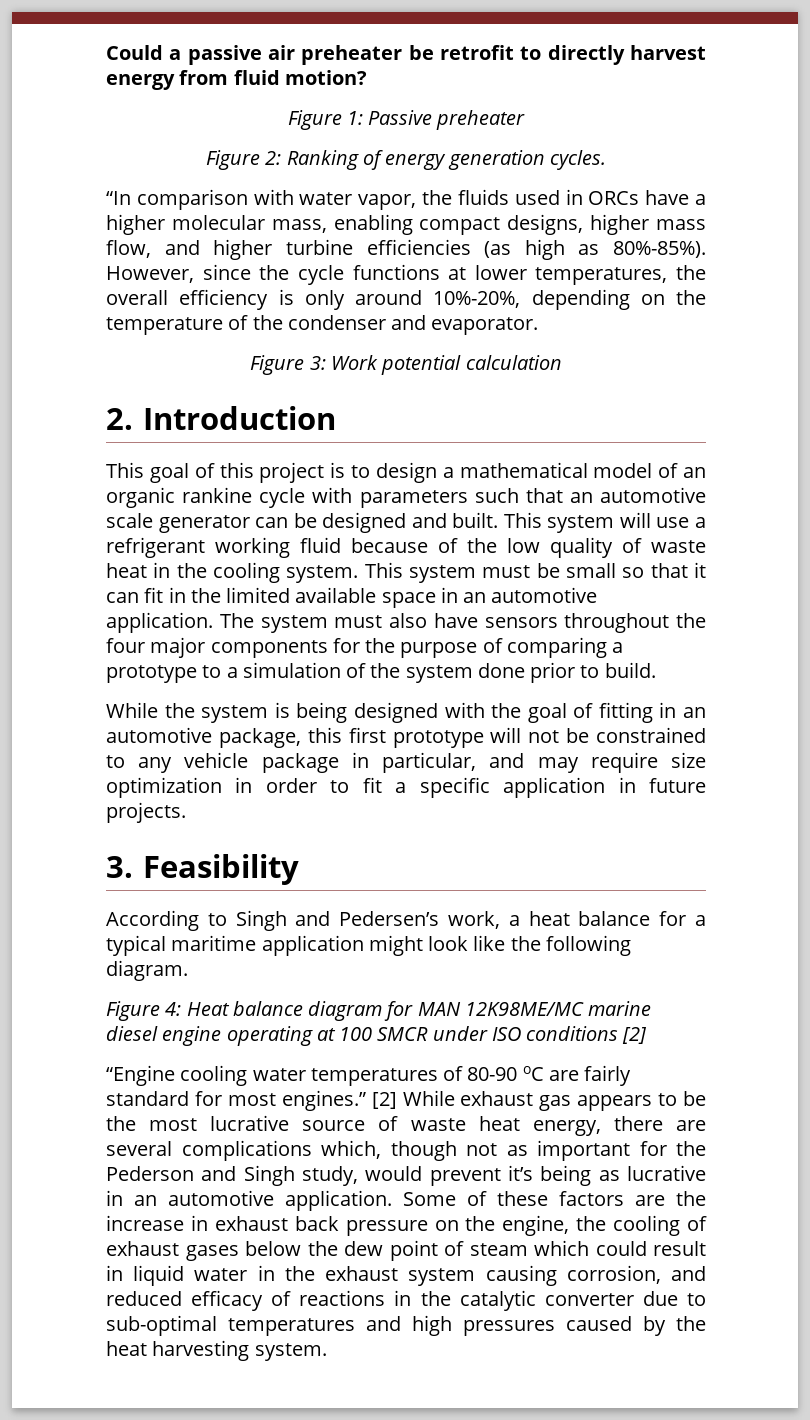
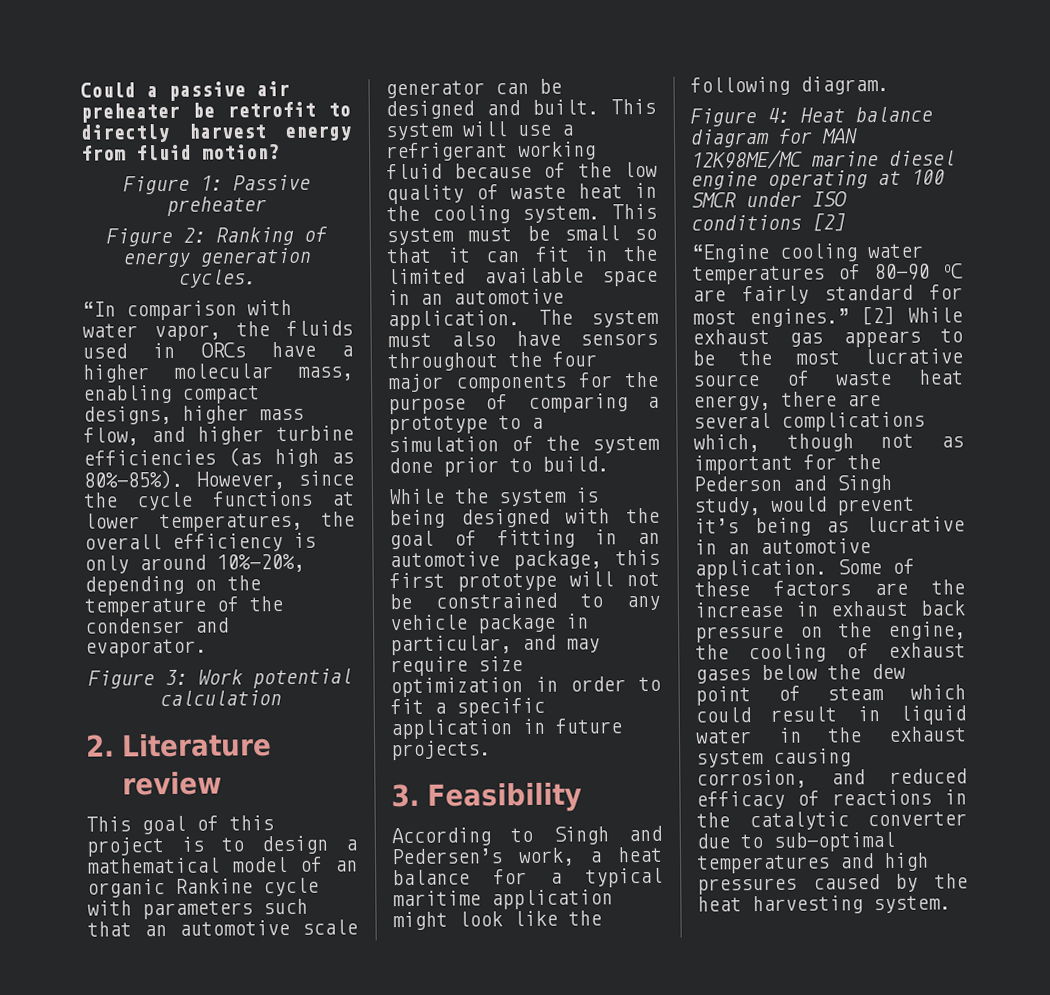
[142,406,336,430] Introduction -> [121,732,273,758] [122,770,223,796] Literature review
[182,487,253,503] rankine -> [175,878,253,894] Rankine

